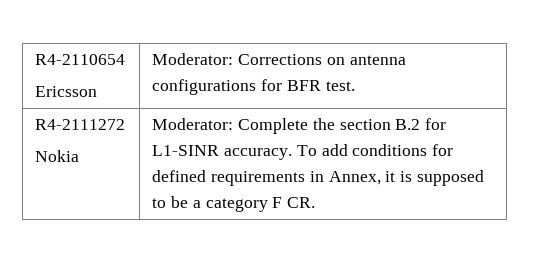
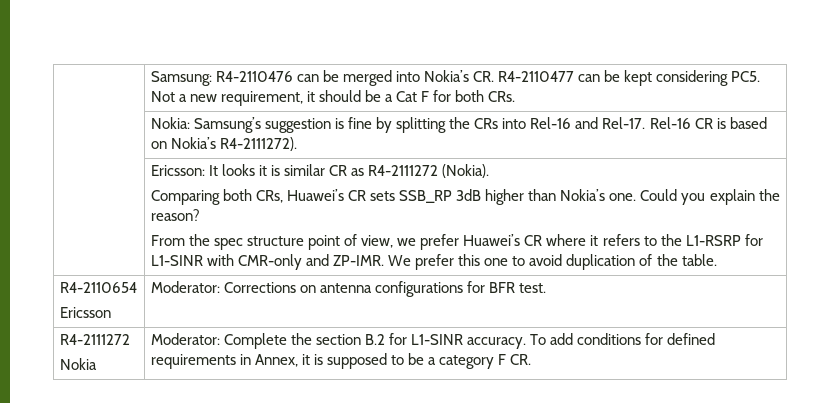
(35, 59) none -> [150,70,761,86] [150,90,516,106] [150,117,767,133] [150,137,297,151] [150,164,490,178] [150,189,780,205] [150,209,200,221] [150,234,763,250] [150,254,717,270] | Samsung: R4-2110476 can be merged into Nokia’s CR. R4-2110477 can be kept considering PC5. Not a new requirement, it should be a Cat F for both CRs. // | Nokia: Samsung’s suggestion is fine by splitting the CRs into Rel-16 and Rel-17. Rel-16 CR is based on Nokia’s R4-2111272). // | Ericsson: It looks it is similar CR as R4-2111272 (Nokia). // Comparing both CRs, Huawei’s CR sets SSB_RP 3dB higher than Nokia’s one. Could you explain the reason? // From the spec structure point of view, we prefer Huawei’s CR where it refers to the L1-RSRP for L1-SINR with CMR-only and ZP-IMR. We prefer this one to avoid duplication of the table. //

